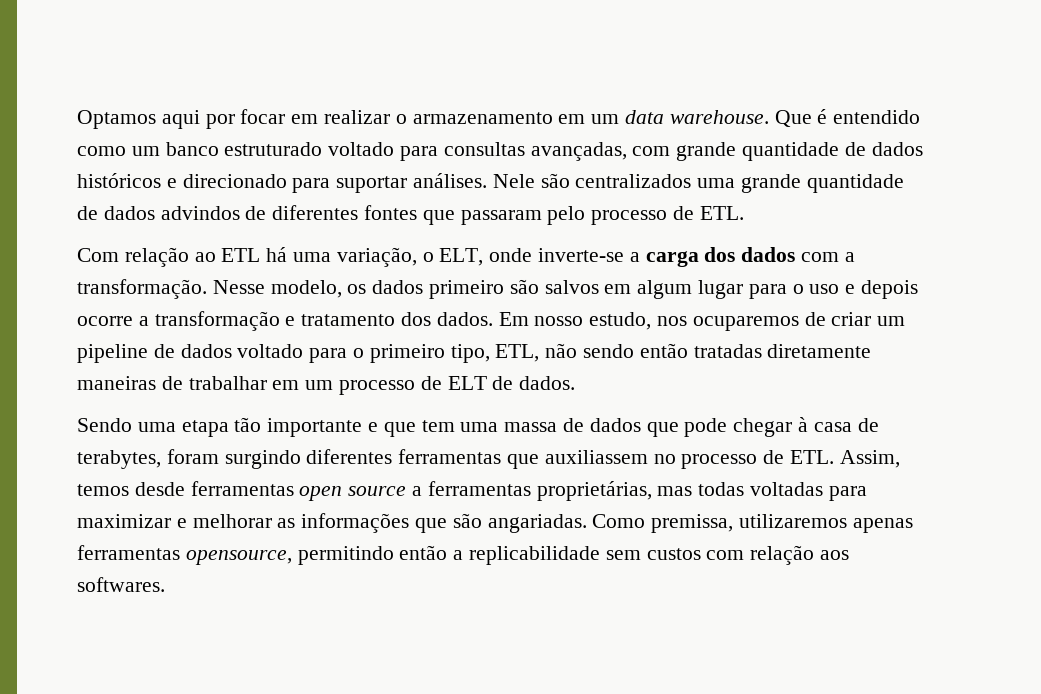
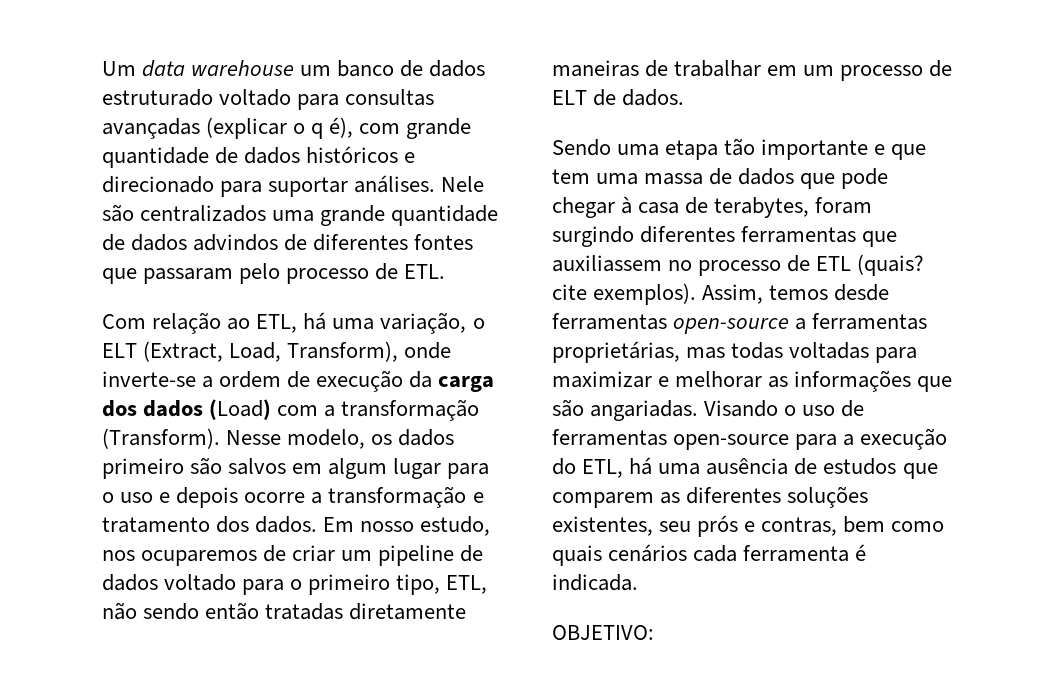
[77,109,921,129] [77,142,627,161] Optamos aqui por focar em realizar o armazenamento em um data warehouse. Que é entendido como um banco estruturado voltado para consultas avançadas, -> [102,60,486,77] [102,89,435,110] [102,117,354,139] Um data warehouse um banco de dados estruturado voltado para consultas avançadas (explicar o q é),
[221,248,261,262] ETL -> [256,314,298,333] ETL,
[439,248,640,266] ELT, onde inverte-se a -> [102,341,452,362] [102,370,433,392] ELT (Extract, Load, Transform), onde inverte-se a ordem de execução da
(796, 254) none -> [209,399,272,420] (Load)
[77,279,207,299] transformação. -> [341,399,480,421] [102,428,220,449] transformação (Transform).
[790,450,835,464] ETL. -> [816,254,925,276] [552,283,697,305] ETL (quais? cite exemplos).
[299,486,407,501] open source -> [673,318,790,334] open-source
[592,514,913,533] [77,545,850,565] [77,577,165,592] Como premissa, utilizaremos apenas ferramentas opensource, permitindo então a replicabilidade sem custos com relação aos softwares. -> [704,400,865,417] [552,428,948,450] [552,457,938,479] [552,486,869,508] [552,515,945,537] [552,544,867,566] [552,574,638,591] [552,625,654,640] Visando o uso de ferramentas open-source para a execução do ETL, há uma ausência de estudos que comparem as diferentes soluções existentes, seu prós e contras, bem como quais cenários cada ferramenta é indicada. // OBJETIVO:

